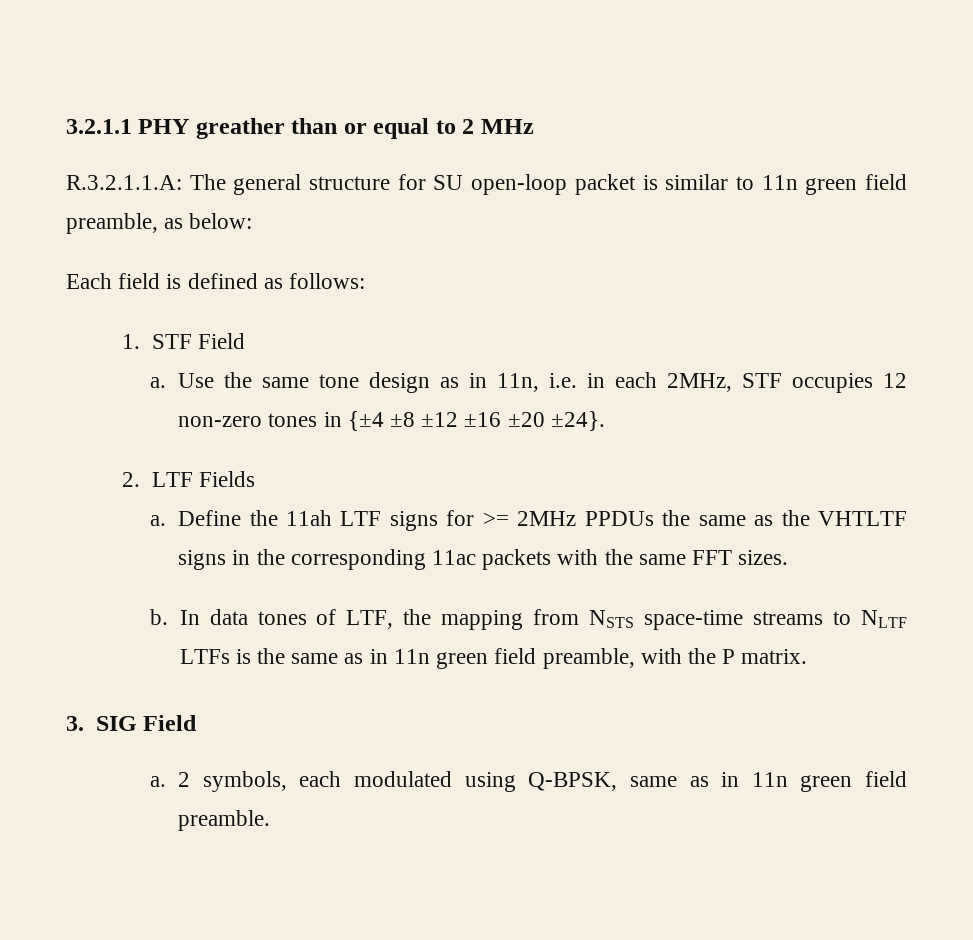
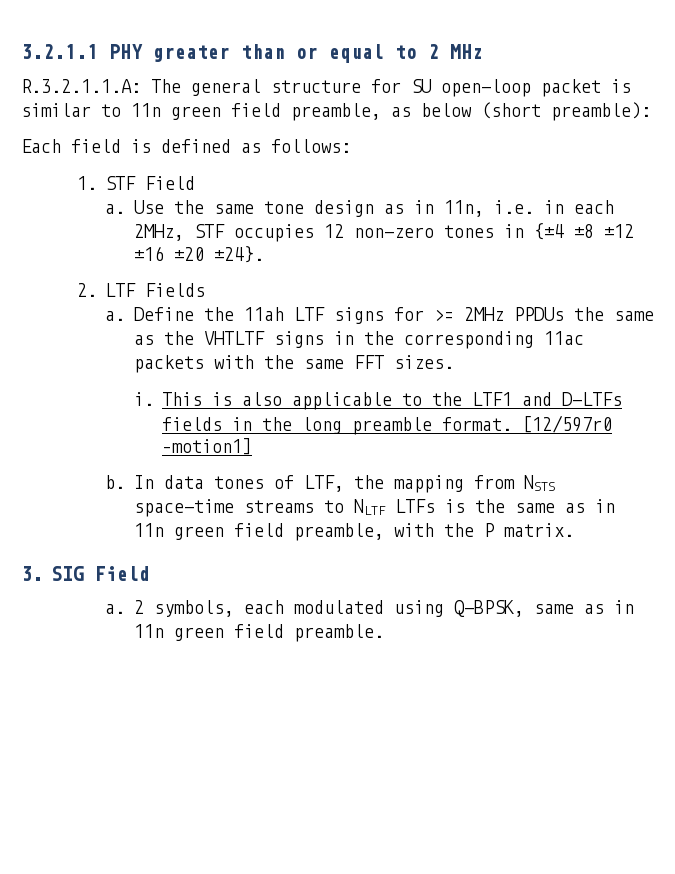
[195,118,285,139] greather -> [153,45,230,62] greater
[189,213,253,229] below: -> [421,102,651,121] below (short preamble):
(789, 557) none -> [133,392,622,410] [161,415,612,435] [161,438,252,455] // i. This is also applicable to the LTF1 and D-LTFs fields in the long preamble format. [12/597r0 –motion1]

